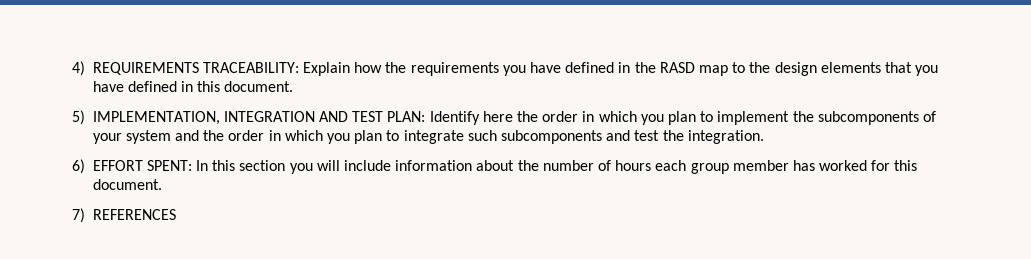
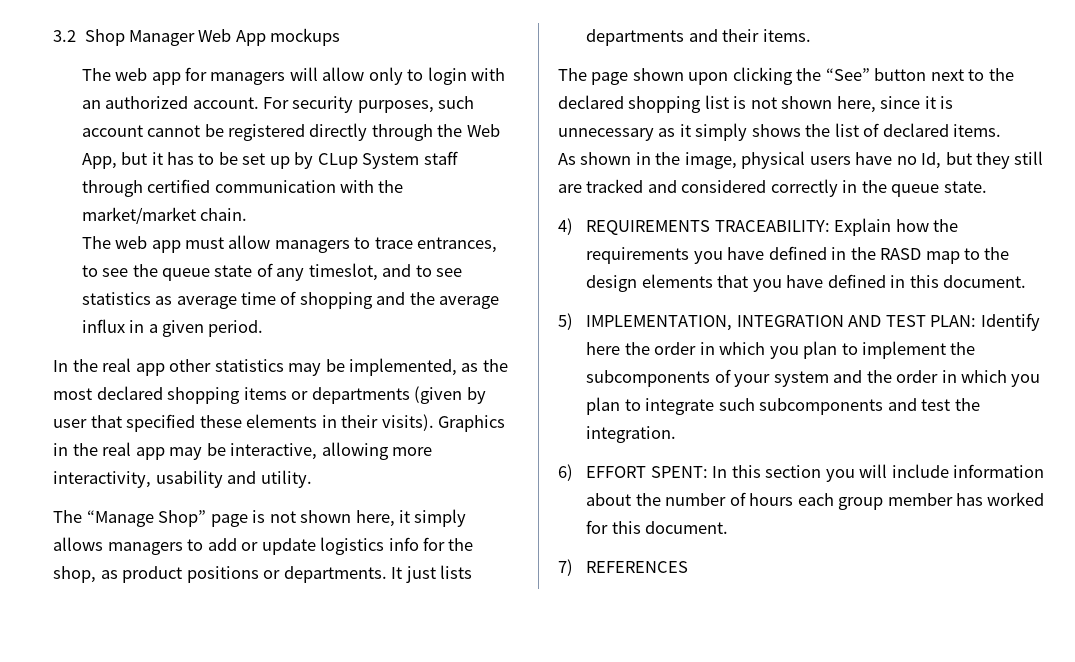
(72, 68) none -> [53,28,341,46] [81,67,506,85] [81,96,475,113] [81,123,500,141] [81,151,458,169] [81,179,404,197] [81,207,248,224] [81,235,498,253] [81,263,463,281] [81,291,500,309] [81,319,264,337] [53,358,508,376] [53,386,486,404] [53,414,505,432] [53,442,432,460] [53,470,312,488] [53,509,467,527] [53,537,474,555] [53,565,472,583] [586,29,811,46] [558,67,1014,85] [558,95,954,113] [558,123,1002,141] [558,151,1044,169] [558,179,987,197] 3.2 Shop Manager Web App mockups // The web app for managers will allow only to login with an authorized account. For security purposes, such account cannot be registered directly through the Web App, but it has to be set up by CLup System staff through certified communication with the market/market chain. // The web app must allow managers to trace entrances, to see the queue state of any timeslot, and to see statistics as average time of shopping and the average influx in a given period. // In the real app other statistics may be implemented, as the most declared shopping items or departments (given by user that specified these elements in their visits). Graphics in the real app may be interactive, allowing more interactivity, usability and utility. // The “Manage Shop” page is not shown here, it simply allows managers to add or update logistics info for the shop, as product positions or departments. It just lists departments and their items. // The page shown upon clicking the “See” button next to the declared shopping list is not shown here, since it is unnecessary as it simply shows the list of declared items. // As shown in the image, physical users have no Id, but they still are tracked and considered correctly in the queue state. //

